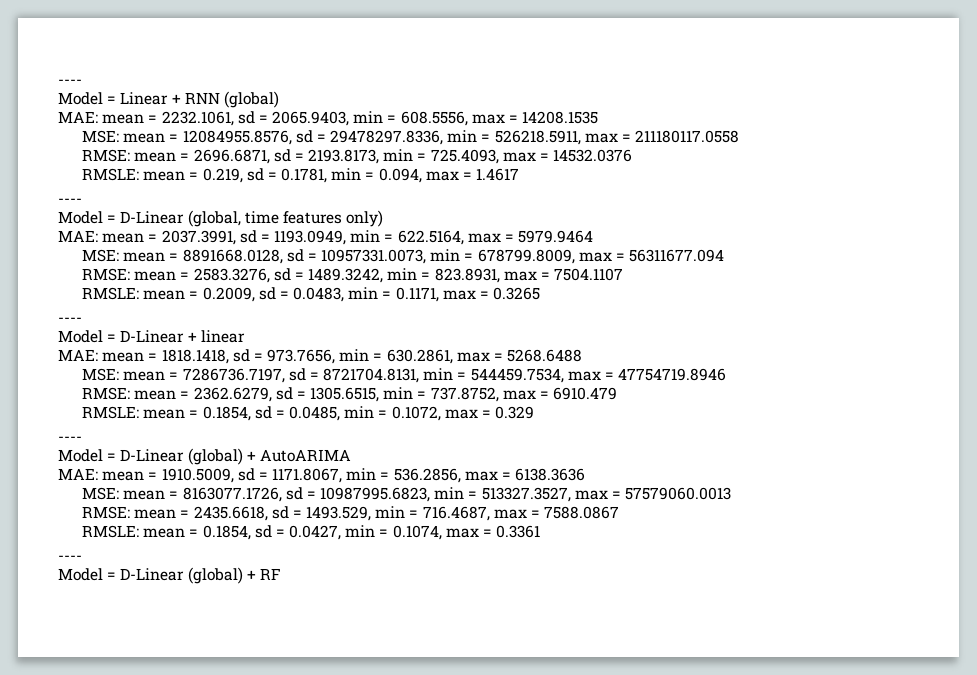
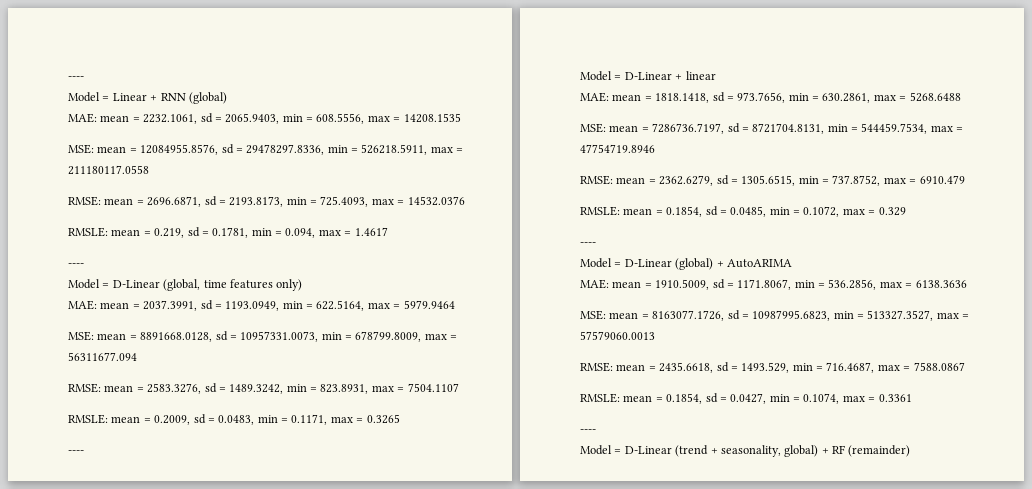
[187,567,243,584] (global) -> [675,445,819,457] (trend + seasonality, global)
(281, 574) none -> [848,445,911,457] (remainder)

